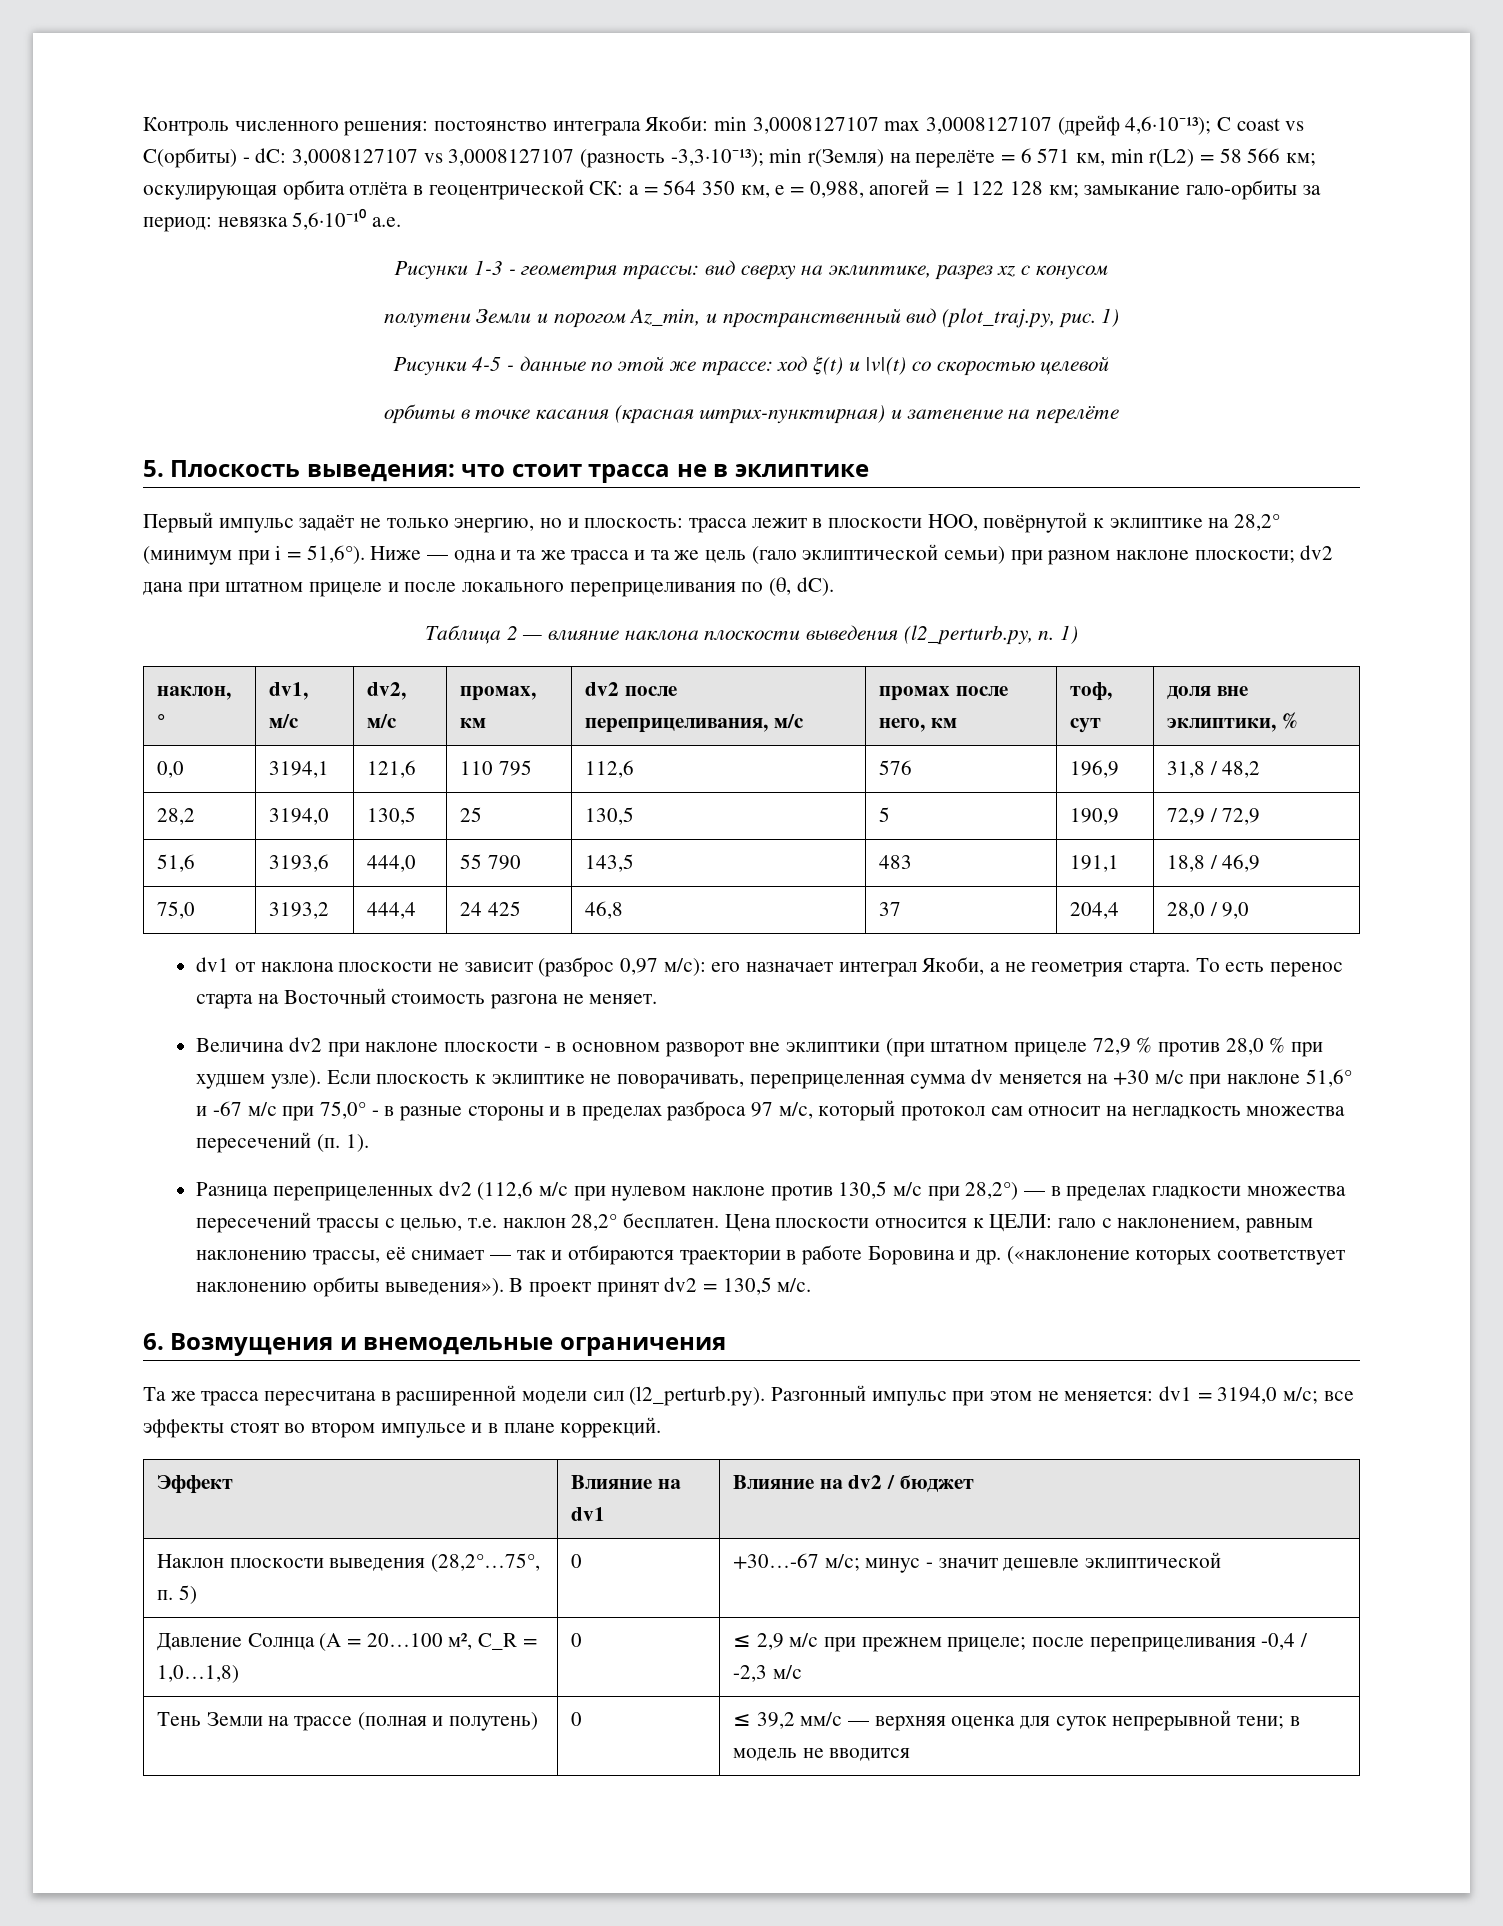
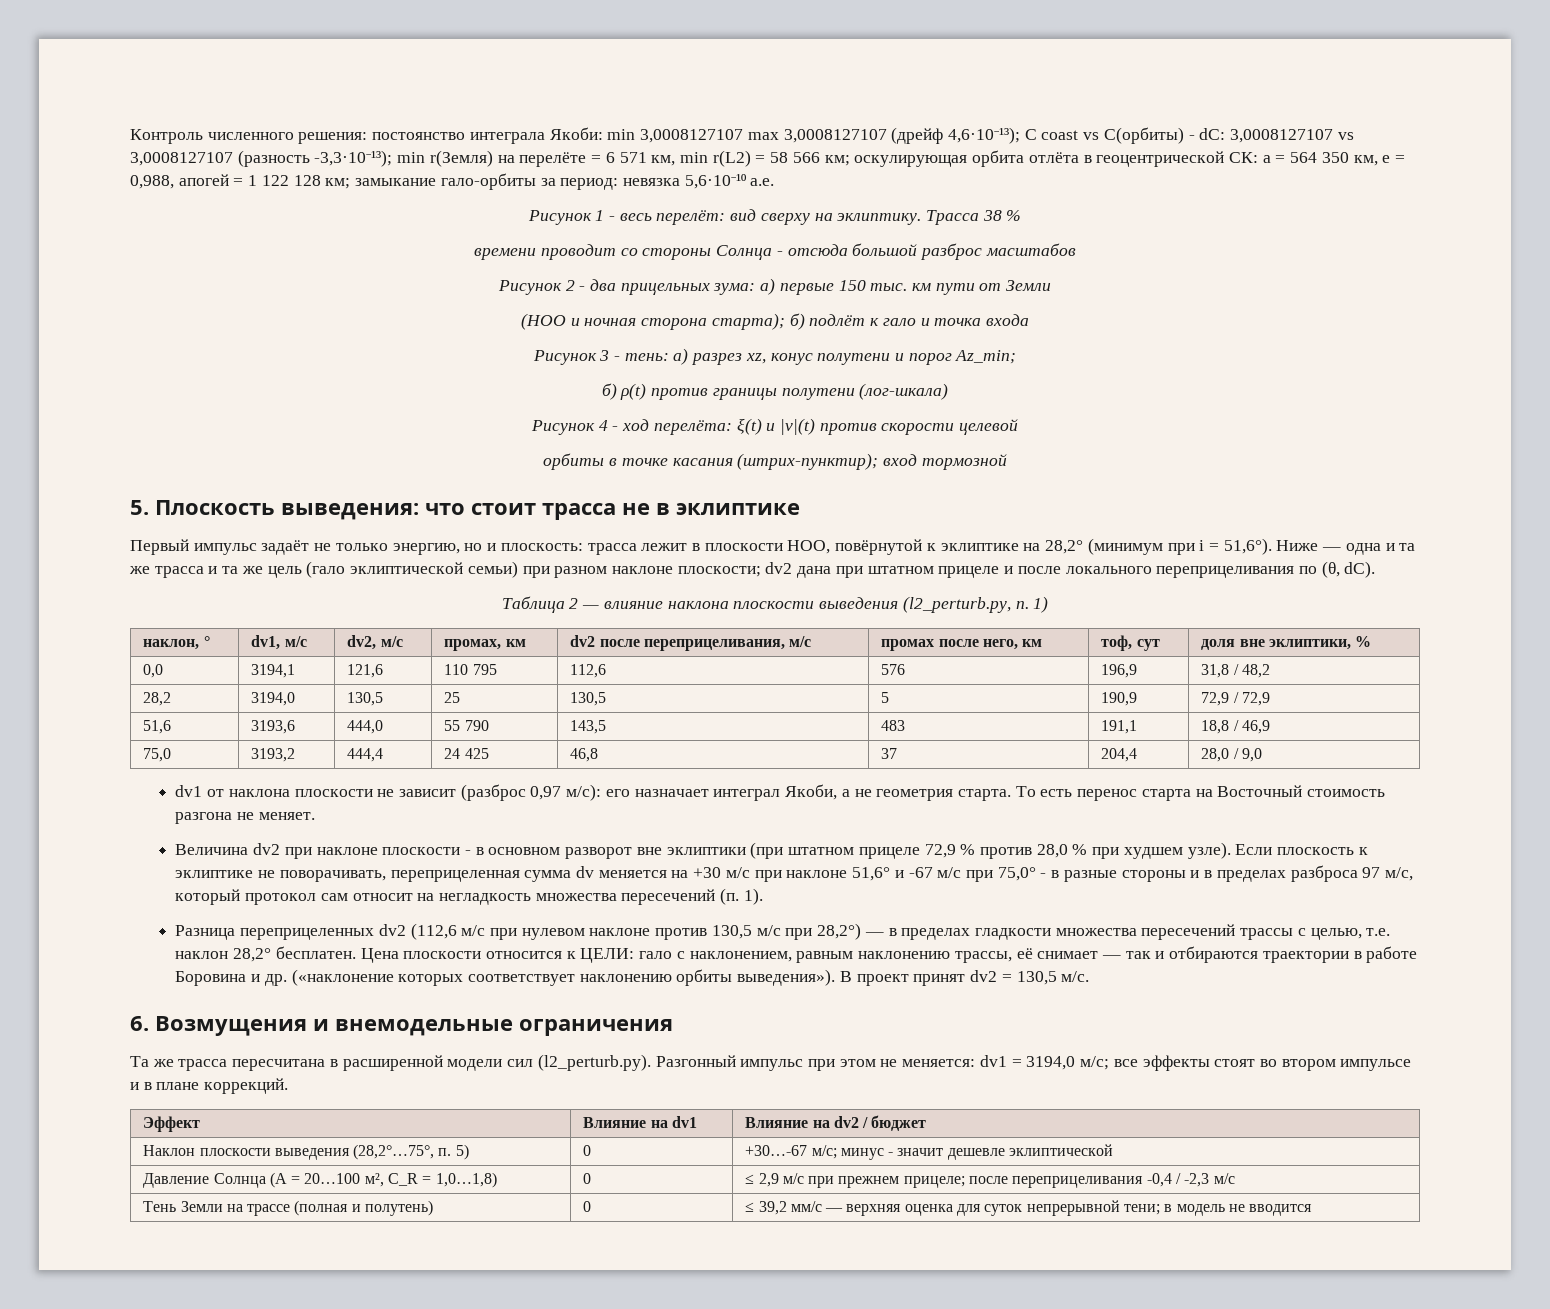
[394,260,1108,280] [383,308,1120,328] [392,356,808,376] Рисунки 1-3 - геометрия трассы: вид сверху на эклиптике, разрез xz с конусом // полутени Земли и порогом Az_min, и пространственный вид (plot_traj.py, рис. 1) // Рисунки 4-5 - данные по этой же трассе: ход -> [527,209,1022,225] [474,243,1076,260] [497,278,1052,295] [521,313,1029,330] [532,348,1017,365] [601,383,949,400] [530,419,732,435] Рисунок 1 - весь перелёт: вид сверху на эклиптику. Трасса 38 % // времени проводит со стороны Солнца - отсюда большой разброс масштабов // Рисунок 2 - два прицельных зума: а) первые 150 тыс. км пути от Земли // (НОО и ночная сторона старта); б) подлёт к гало и точка входа // Рисунок 3 - тень: а) разрез xz, конус полутени и порог Az_min; // б) ρ(t) против границы полутени (лог-шкала) // Рисунок 4 - ход перелёта:
[911,361,1035,376] со скоростью -> [819,423,955,435] против скорости
[614,405,1120,424] (красная штрих-пунктирная) и затенение на перелёте -> [737,453,1007,470] (штрих-пунктир); вход тормозной

